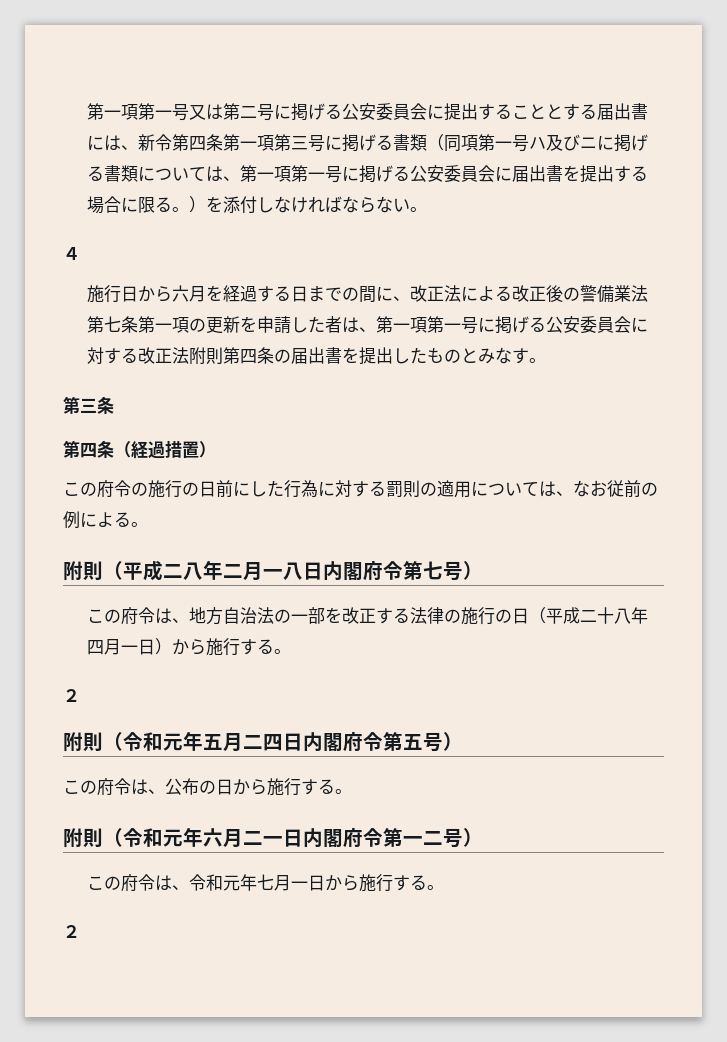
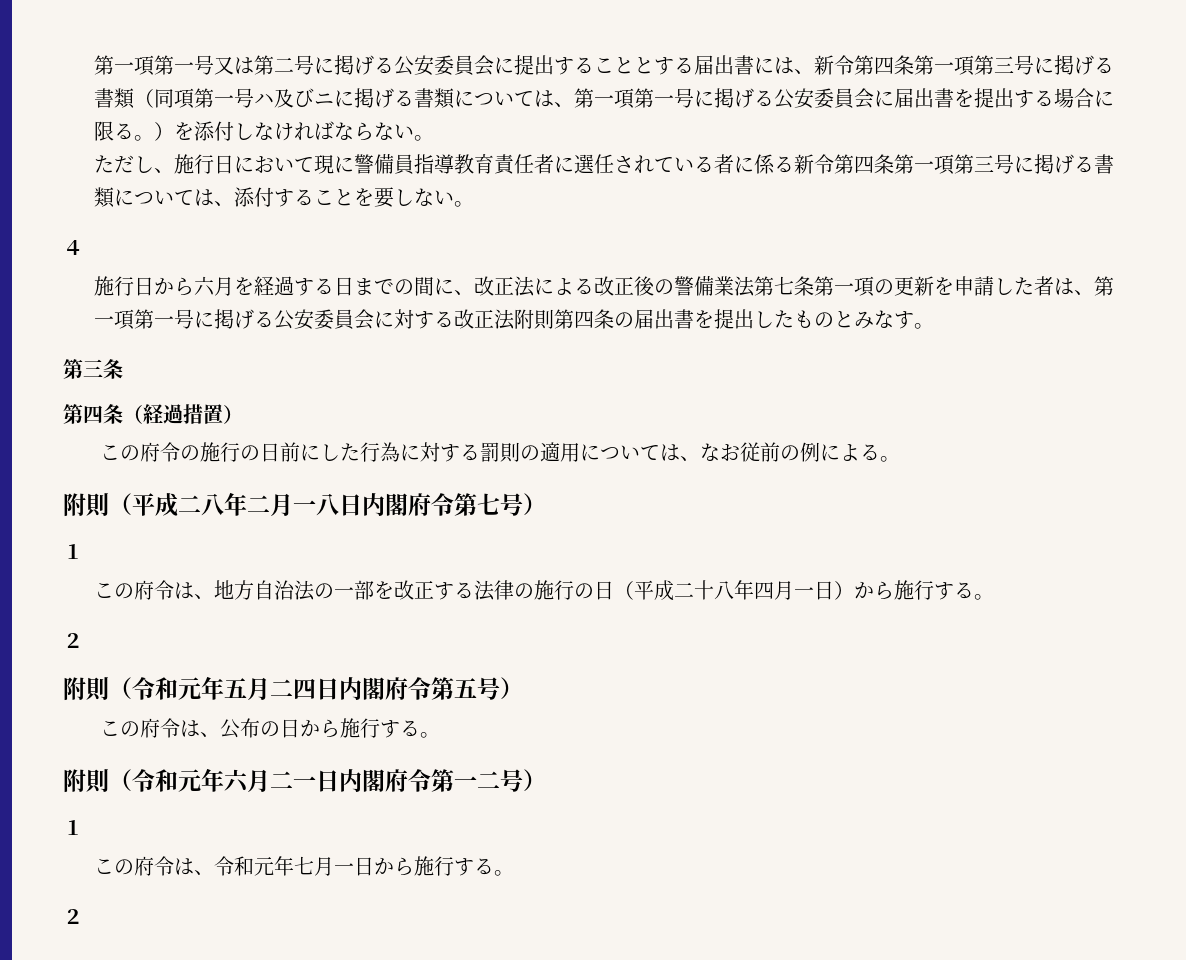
(427, 209) none -> [93,154,1114,175] [93,187,474,208] // ただし、施行日において現に警備員指導教育責任者に選任されている者に係る新令第四条第一項第三号に掲げる書類については、添付することを要しない。
(483, 570) none -> [63,544,83,559] // １
(483, 837) none -> [63,820,83,835] // １

